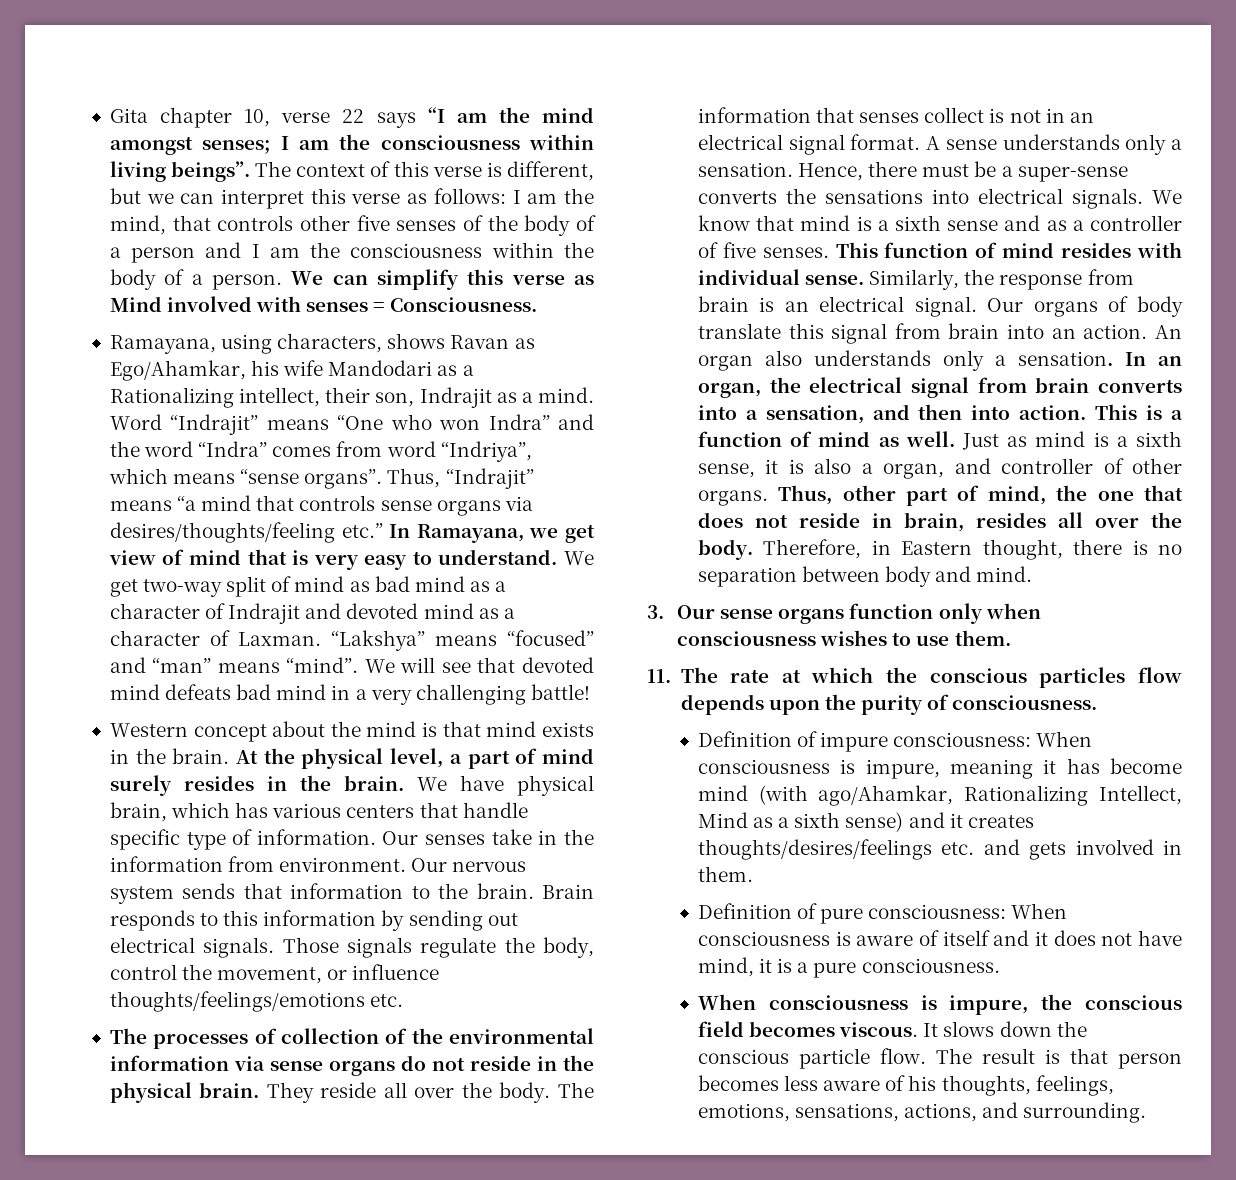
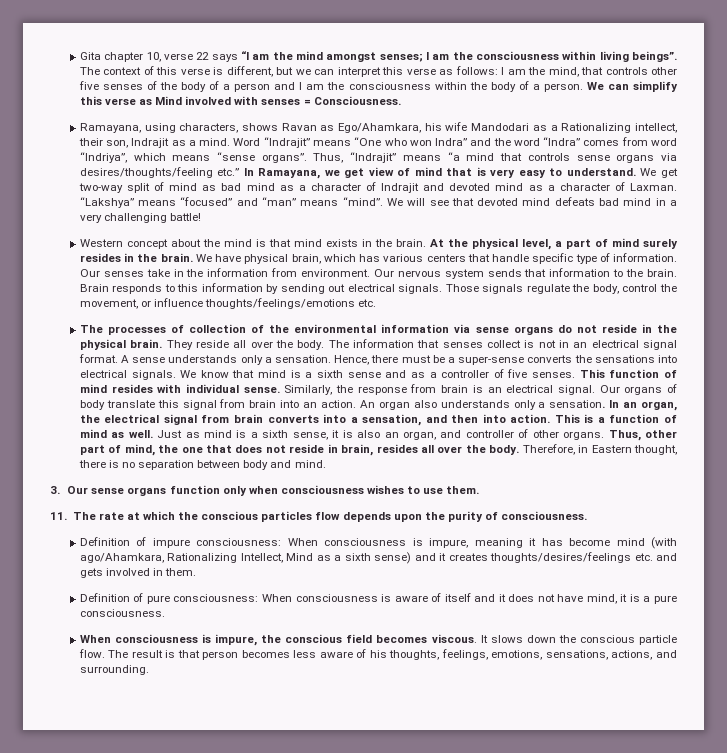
[109,360,246,381] Ego/Ahamkar, -> [338,123,422,133] Ego/Ahamkara,
[861,463,873,474] a -> [384,432,399,438] an
[818,785,954,806] ago/Ahamkar, -> [79,553,164,563] ago/Ahamkara,

